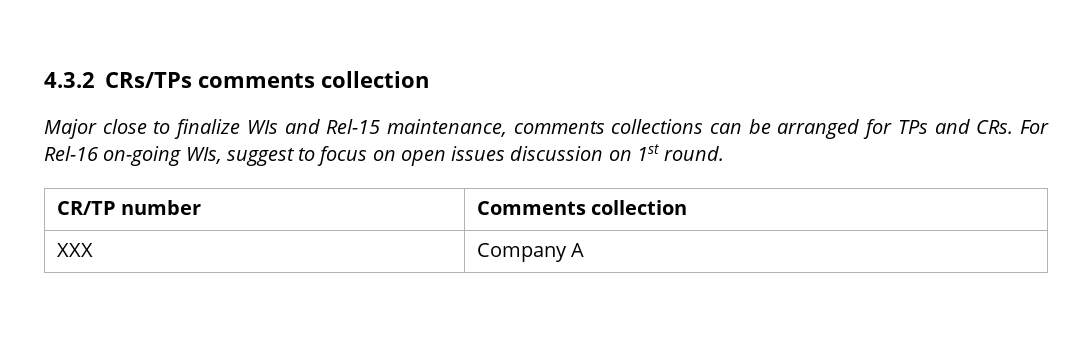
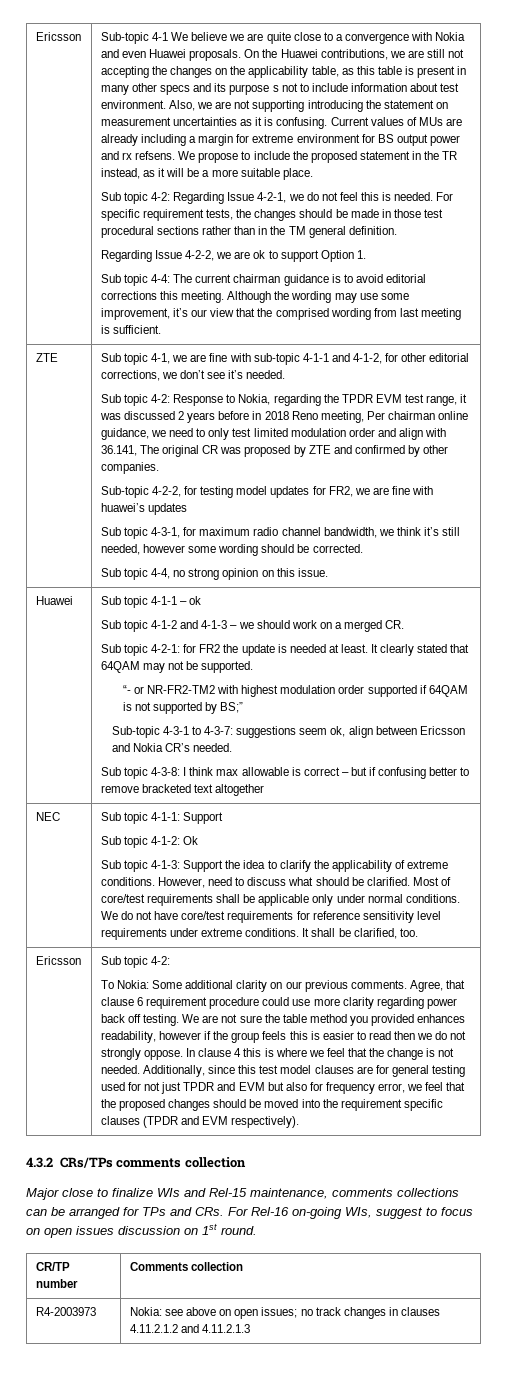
(44, 80) none -> [35,32,81,41] [100,32,466,44] [100,49,465,61] [100,66,467,78] [100,83,460,95] [100,100,448,112] [100,117,462,129] [100,134,460,146] [100,151,458,163] [100,168,313,180] [100,192,454,204] [100,209,443,221] [100,226,397,238] [100,250,366,262] [100,274,426,286] [100,291,409,303] [100,308,461,320] [100,325,161,334] [35,353,58,362] [100,353,470,365] [100,370,286,381] [100,394,468,406] [99,411,469,423] [100,428,447,440] [100,445,449,457] [100,462,159,474] [100,486,434,498] [100,503,187,515] [100,527,461,539] [100,544,363,556] [100,568,328,580] [35,596,73,605] [100,596,202,608] [100,620,405,632] [100,644,470,656] [100,661,254,673] [122,685,468,697] [122,702,244,714] [111,726,465,738] [111,743,233,752] [100,767,470,779] [100,784,265,796] [35,812,60,821] [100,812,224,824] [100,836,199,848] [100,860,449,872] [100,877,451,888] [100,894,460,906] [100,911,441,923] [100,928,418,940] [35,956,81,965] [100,956,171,968] [100,980,465,992] [100,997,457,1009] [100,1014,466,1026] [100,1031,467,1043] [100,1048,455,1060] [100,1065,465,1077] [100,1082,466,1094] [100,1099,443,1111] [100,1116,300,1128] Ericsson | Sub-topic 4-1 We believe we are quite close to a convergence with Nokia and even Huawei proposals. On the Huawei contributions, we are still not accepting the changes on the applicability table, as this table is present in many other specs and its purpose s not to include information about test environment. Also, we are not supporting introducing the statement on measurement uncertainties as it is confusing. Current values of MUs are already including a margin for extreme environment for BS output power and rx refsens. We propose to include the proposed statement in the TR instead, as it will be a more suitable place. // Sub topic 4-2: Regarding Issue 4-2-1, we do not feel this is needed. For specific requirement tests, the changes should be made in those test procedural sections rather than in the TM general definition. // Regarding Issue 4-2-2, we are ok to support Option 1. // Sub topic 4-4: The current chairman guidance is to avoid editorial corrections this meeting. Although the wording may use some improvement, it’s our view that the comprised wording from last meeting is sufficient. // ZTE | Sub topic 4-1, we are fine with sub-topic 4-1-1 and 4-1-2, for other editorial corrections, we don’t see it’s needed. // Sub topic 4-2: Response to Nokia, regarding the TPDR EVM test range, it was discussed 2 years before in 2018 Reno meeting, Per chairman online guidance, we need to only test limited modulation order and align with 36.141, The original CR was proposed by ZTE and confirmed by other companies. // Sub-topic 4-2-2, for testing model updates for FR2, we are fine with huawei’s updates // Sub topic 4-3-1, for maximum radio channel bandwidth, we think it’s still needed, however some wording should be corrected. // Sub topic 4-4, no strong opinion on this issue. // Huawei | Sub topic 4-1-1 – ok // Sub topic 4-1-2 and 4-1-3 – we should work on a merged CR. // Sub topic 4-2-1: for FR2 the update is needed at least. It clearly stated that 64QAM may not be supported. // “- or NR-FR2-TM2 with highest modulation order supported if 64QAM is not supported by BS;” // Sub-topic 4-3-1 to 4-3-7: suggestions seem ok, align between Ericsson and Nokia CR’s needed. // Sub topic 4-3-8: I think max allowable is correct – but if confusing better to remove bracketed text altogether // NEC | Sub topic 4-1-1: Support // Sub topic 4-1-2: Ok // Sub topic 4-1-3: Support the idea to clarify the applicability of extreme conditions. However, need to discuss what should be clarified. Most of core/test requirements shall be applicable only under normal conditions. We do not have core/test requirements for reference sensitivity level requirements under extreme conditions. It shall be clarified, too. // Ericsson | Sub topic 4-2: // To Nokia: Some additional clarity on our previous comments. Agree, that clause 6 requirement procedure could use more clarity regarding power back off testing. We are not sure the table method you provided enhances readability, however if the group feels this is easier to read then we do not strongly oppose. In clause 4 this is where we feel that the change is not needed. Additionally, since this test model clauses are for general testing used for not just TPDR and EVM but also for frequency error, we feel that the proposed changes should be moved into the requirement specific clauses (TPDR and EVM respectively). //
[56,243,93,257] [476,243,584,262] XXX | Company A -> [35,1307,96,1316] [129,1307,440,1319] [129,1324,251,1333] R4-2003973 | Nokia: see above on open issues; no track changes in clauses 4.11.2.1.2 and 4.11.2.1.3

